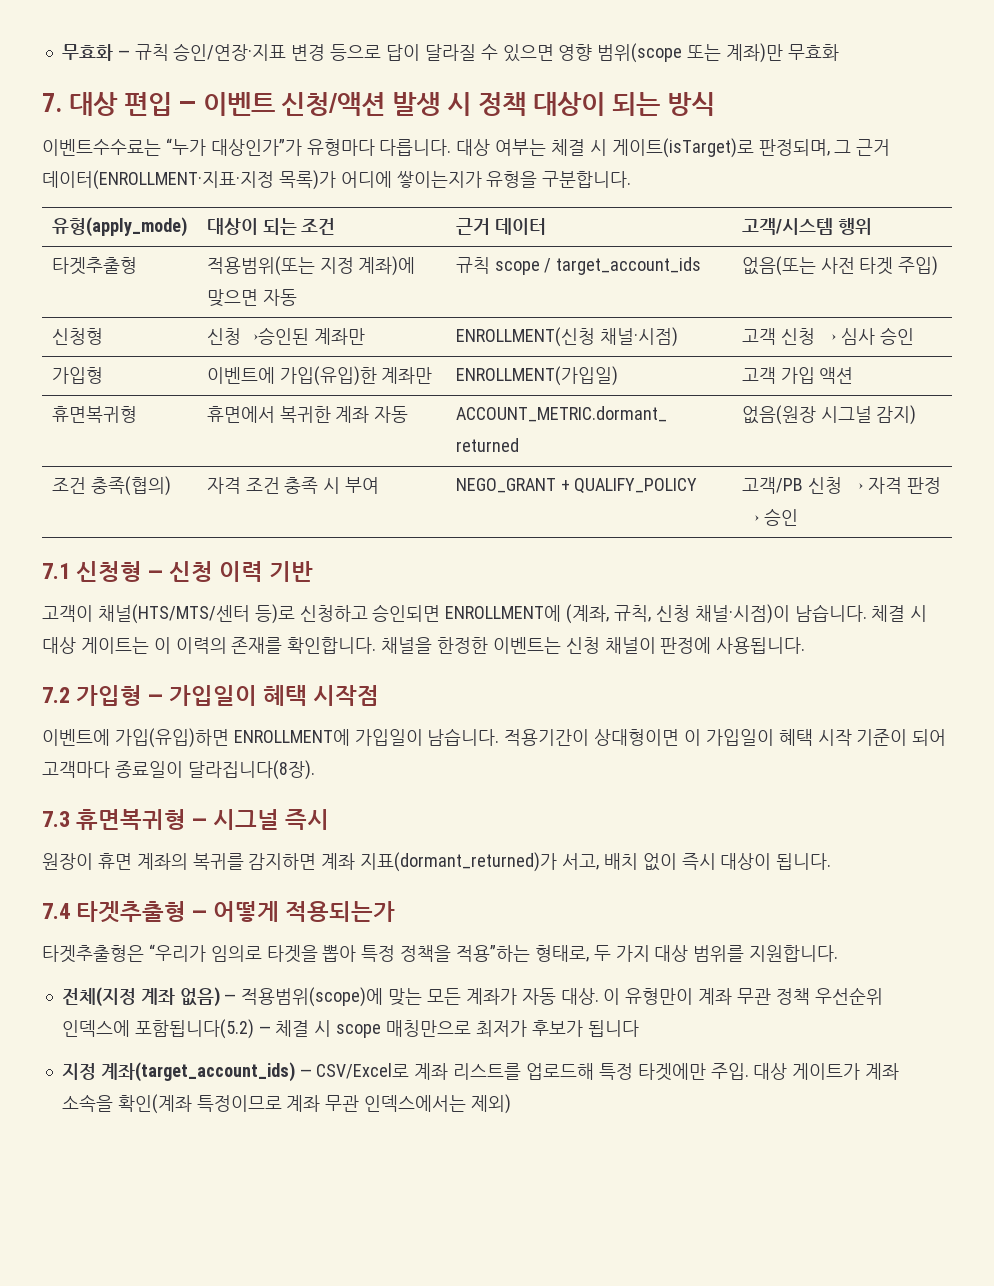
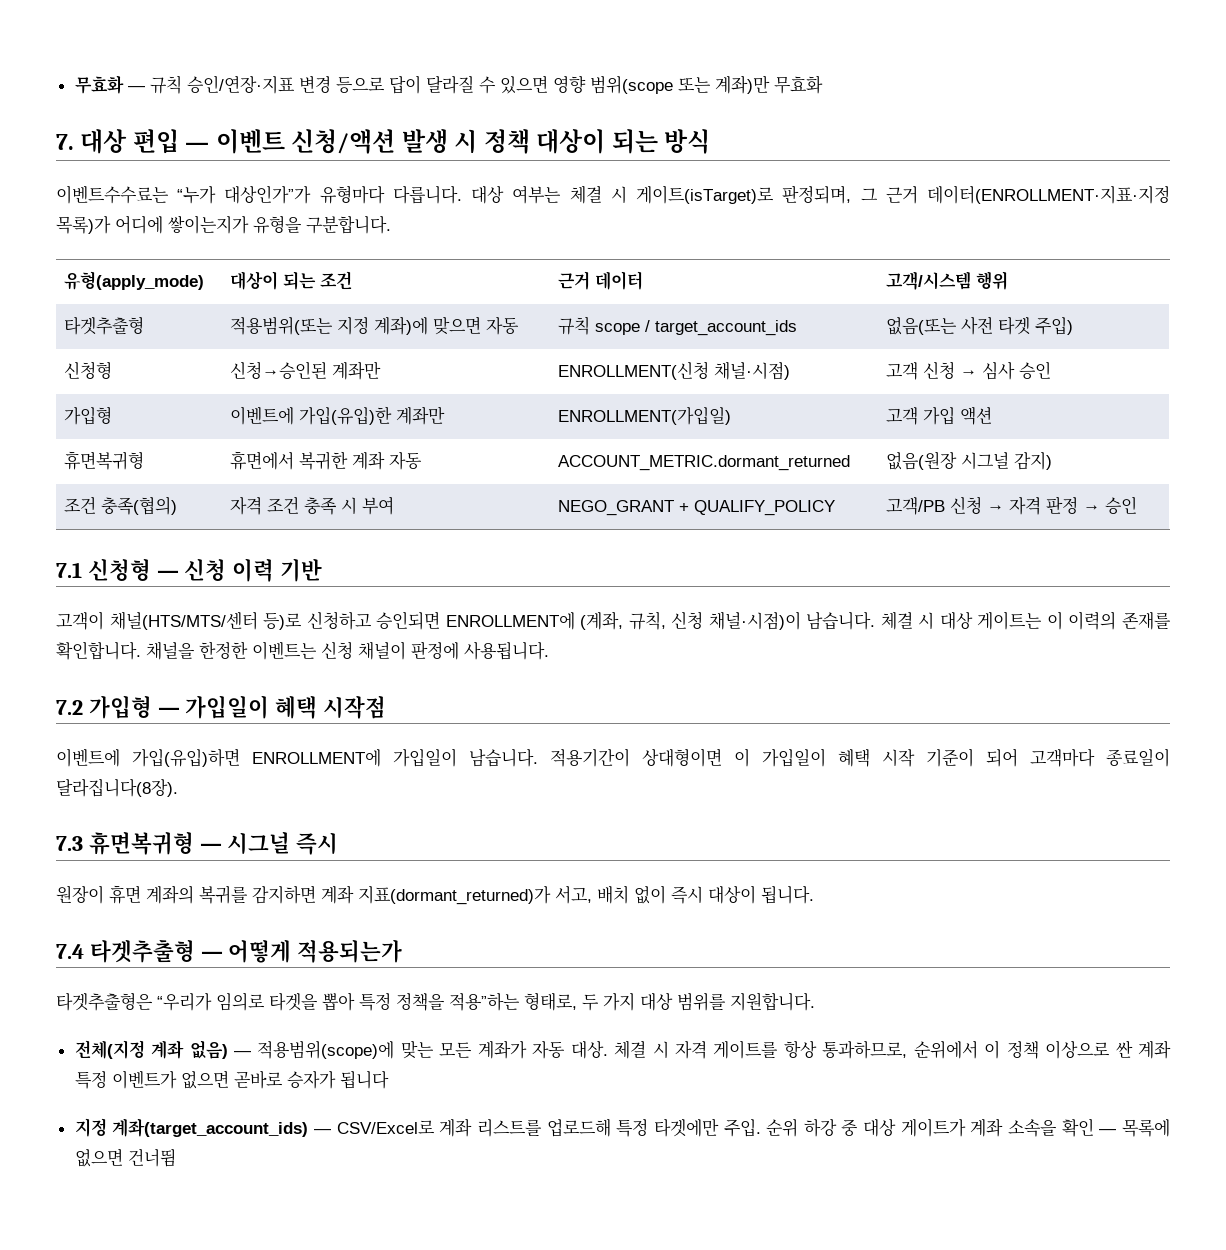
[603,987,883,1005] [61,1019,583,1039] 이 유형만이 계좌 무관 정책 우선순위 인덱스에 포함됩니다(5.2) — 체결 시 scope 매칭만으로 최저가 후보가 -> [614,1040,1171,1059] [74,1070,336,1089] 체결 시 자격 게이트를 항상 통과하므로, 순위에서 이 정책 이상으로 싼 계좌 특정 이벤트가 없으면 곧바로 승자가
(749, 1071) none -> [766,1119,859,1137] 순위 하강 중
[117,1094,511,1114] 확인(계좌 특정이므로 계좌 무관 인덱스에서는 제외) -> [1061,1118,1170,1137] [74,1148,176,1167] 확인 — 목록에 없으면 건너뜀

